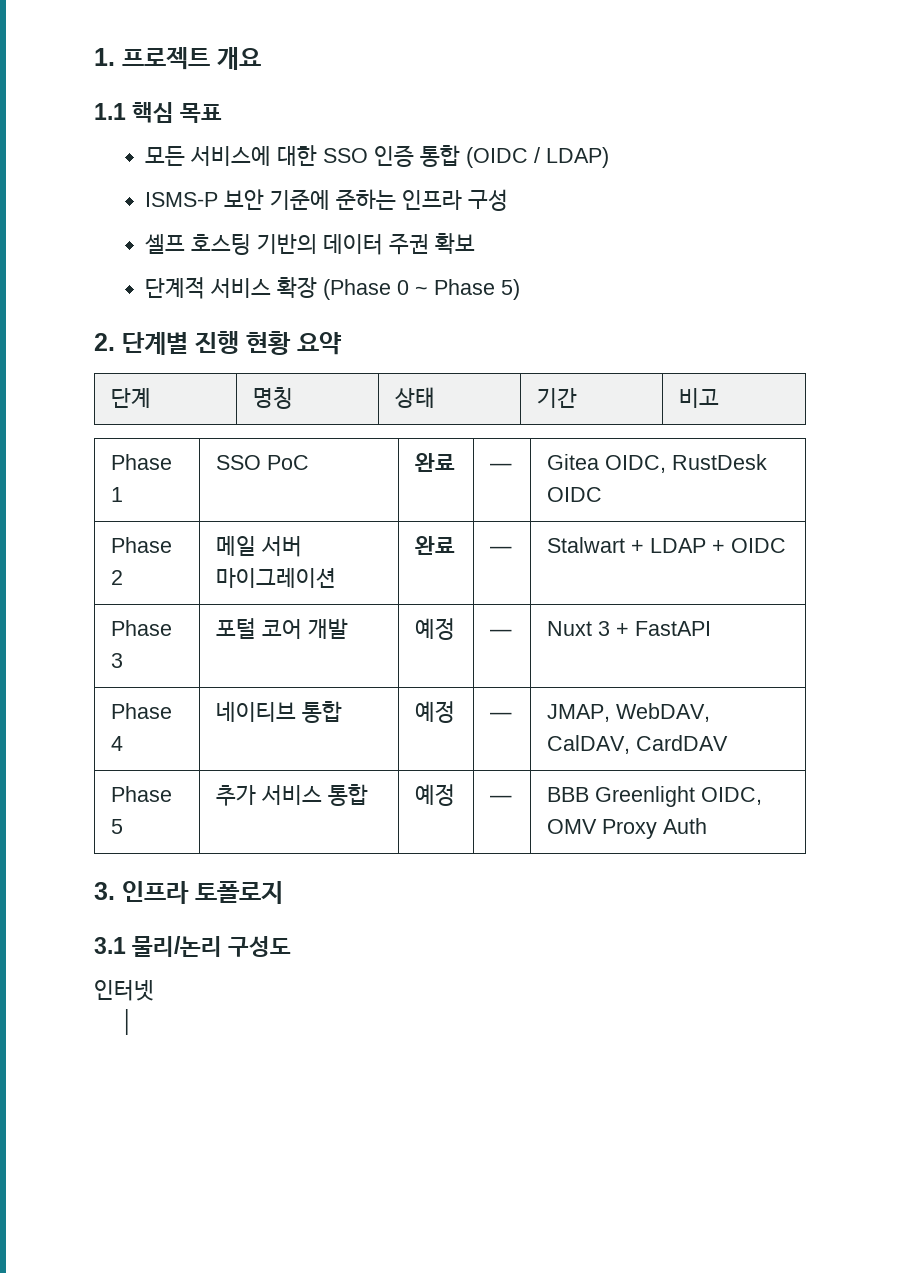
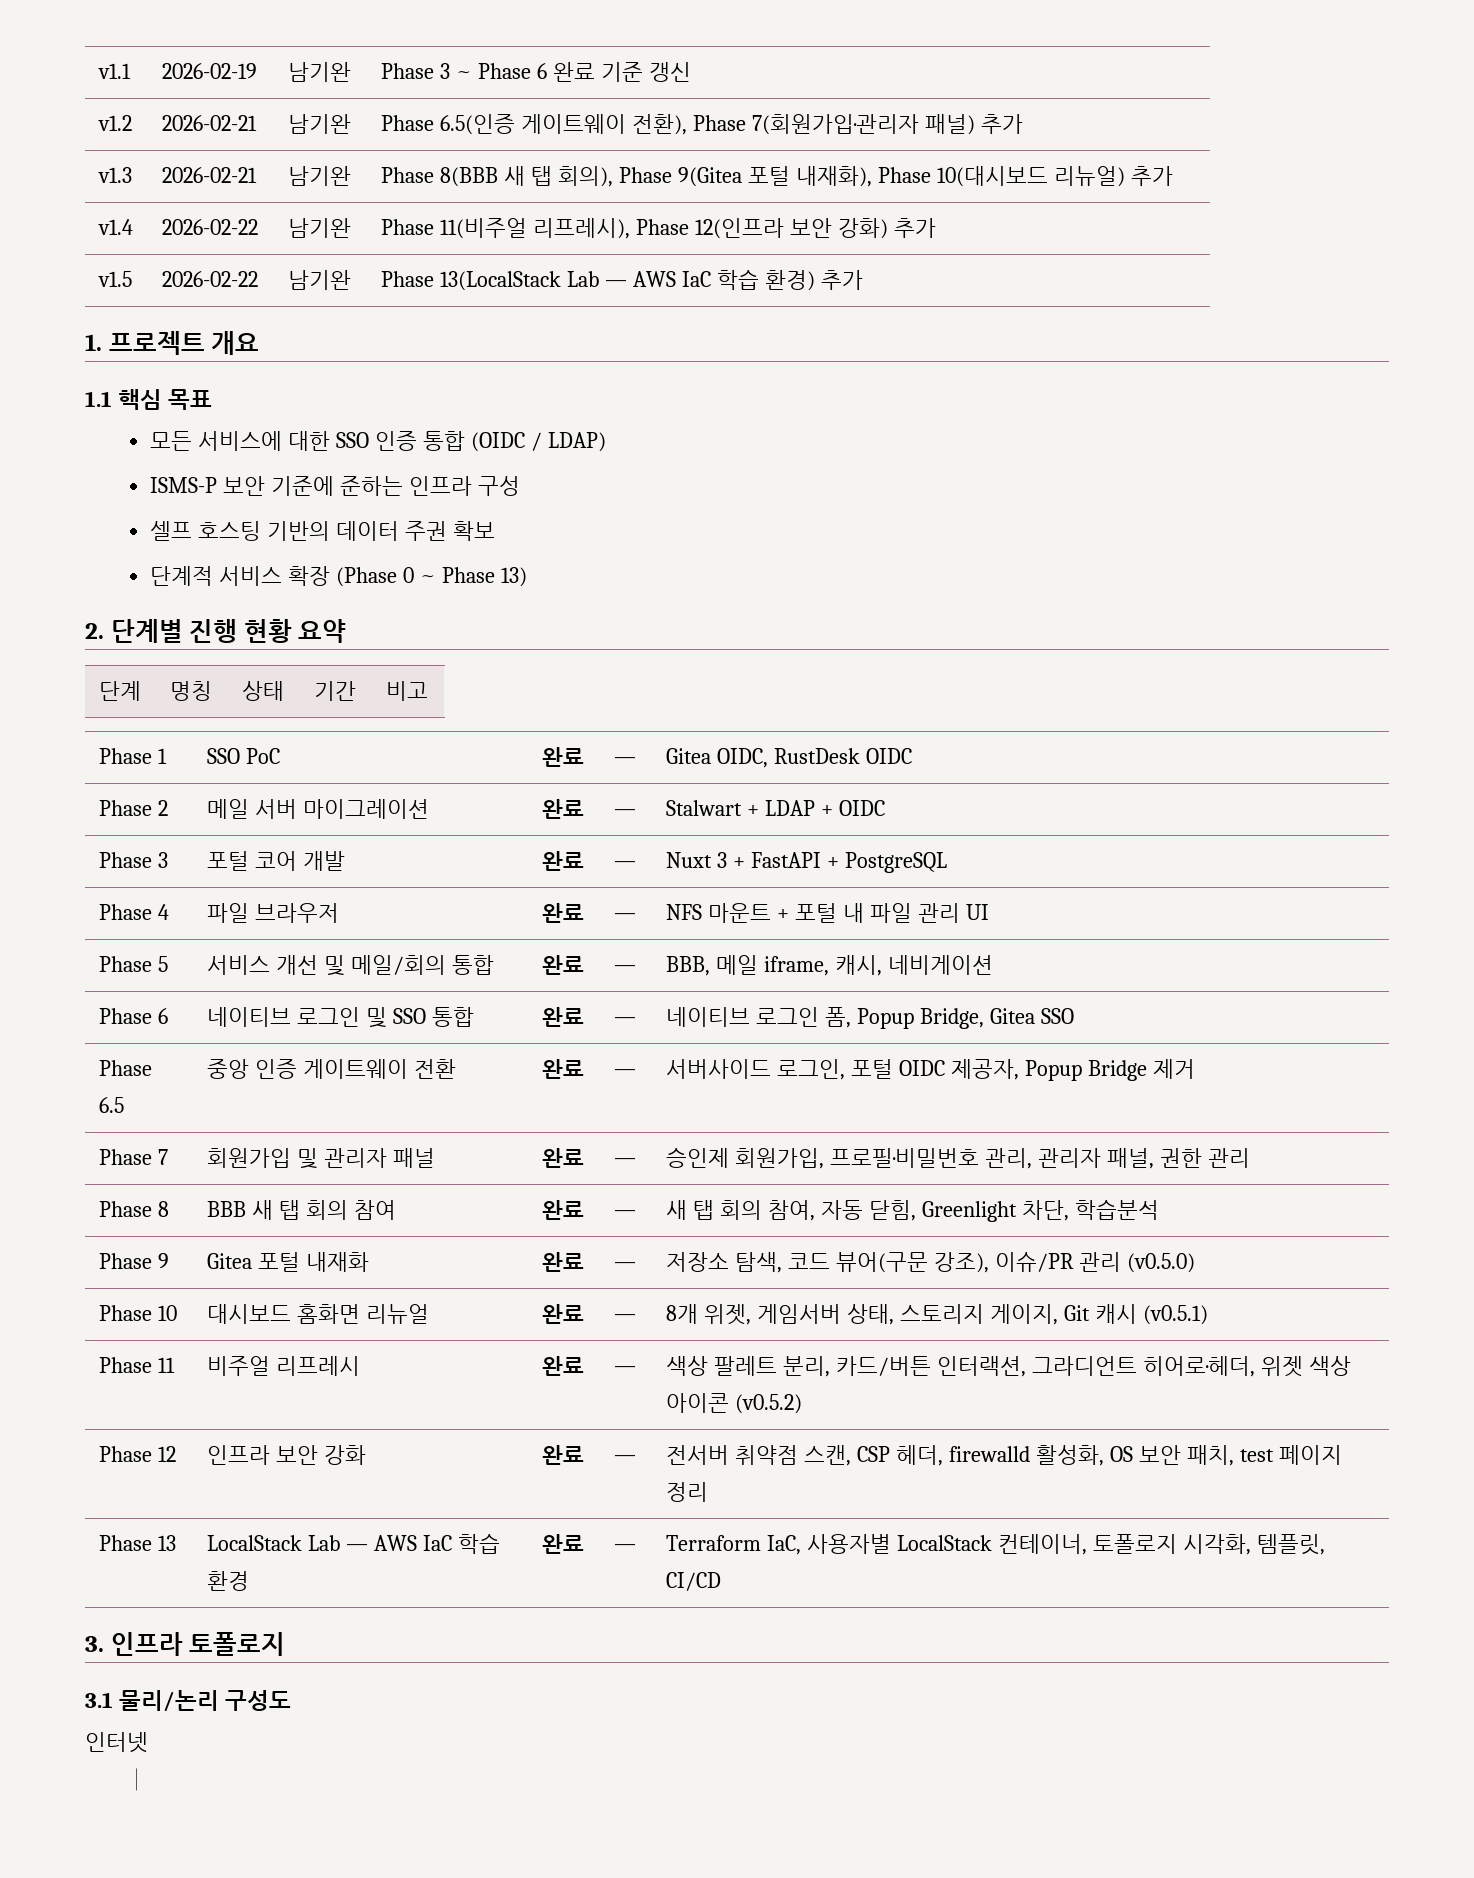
(94, 57) none -> [98,63,132,79] [162,63,258,79] [288,62,352,82] [381,62,691,82] [98,115,133,131] [162,115,258,131] [288,114,352,134] [381,114,1023,135] [98,167,133,183] [162,167,258,183] [288,166,352,186] [381,166,1173,187] [98,219,134,235] [162,219,259,235] [288,218,352,238] [381,218,936,239] [98,271,133,287] [162,271,259,287] [288,270,352,290] [381,269,863,291] v1.1 | 2026-02-19 | 남기완 | Phase 3 ~ Phase 6 완료 기준 갱신 // v1.2 | 2026-02-21 | 남기완 | Phase 6.5(인증 게이트웨이 전환), Phase 7(회원가입·관리자 패널) 추가 // v1.3 | 2026-02-21 | 남기완 | Phase 8(BBB 새 탭 회의), Phase 9(Gitea 포털 내재화), Phase 10(대시보드 리뉴얼) 추가 // v1.4 | 2026-02-22 | 남기완 | Phase 11(비주얼 리프레시), Phase 12(인프라 보안 강화) 추가 // v1.5 | 2026-02-22 | 남기완 | Phase 13(LocalStack Lab — AWS IaC 학습 환경) 추가 //
[500,279,520,300] 5) -> [500,567,527,587] 13)
[415,618,456,640] 예정 -> [542,851,585,871] 완료
(712, 628) none -> [827,852,948,873] + PostgreSQL
[216,701,343,723] [415,701,456,723] [490,712,513,719] [547,703,711,722] [547,735,729,754] [111,786,173,802] [111,819,124,834] [216,784,369,806] [415,784,456,806] [490,795,513,802] [547,786,763,807] [547,818,708,839] 네이티브 통합 | 예정 | — | JMAP, WebDAV, CalDAV, CardDAV // Phase 5 | 추가 서비스 통합 | 예정 | — | BBB Greenlight OIDC, OMV Proxy Auth -> [207,903,340,923] [542,903,585,923] [614,913,637,920] [666,903,989,923] [99,956,169,972] [207,955,495,976] [542,955,585,975] [614,965,637,972] [666,955,994,976] [99,1008,169,1024] [207,1007,475,1028] [542,1007,585,1027] [614,1017,637,1024] [666,1007,1075,1029] [99,1060,153,1076] [99,1097,125,1113] [207,1059,457,1079] [542,1059,585,1079] [614,1069,637,1076] [666,1059,1195,1081] [99,1149,169,1165] [207,1148,436,1169] [542,1148,585,1168] [614,1158,637,1165] [666,1147,1250,1169] [99,1201,170,1217] [207,1200,397,1220] [542,1200,585,1220] [614,1210,637,1217] [666,1199,1159,1222] [99,1253,170,1269] [207,1252,370,1272] [542,1252,585,1272] [614,1262,637,1269] [666,1252,1195,1273] [99,1305,178,1321] [207,1304,430,1324] [542,1304,585,1324] [614,1314,637,1321] [666,1304,1208,1325] [99,1357,176,1373] [207,1356,361,1376] [542,1356,585,1376] [614,1366,637,1373] [666,1356,1351,1377] [666,1393,803,1414] [99,1446,177,1462] [207,1445,367,1465] [542,1445,585,1465] [614,1455,637,1462] [666,1445,1342,1466] [666,1482,709,1502] [99,1535,177,1551] [207,1533,501,1554] [207,1571,250,1591] [542,1534,585,1554] [614,1544,637,1551] [666,1534,1325,1555] [666,1572,722,1591] 파일 브라우저 | 완료 | — | NFS 마운트 + 포털 내 파일 관리 UI // Phase 5 | 서비스 개선 및 메일/회의 통합 | 완료 | — | BBB, 메일 iframe, 캐시, 네비게이션 // Phase 6 | 네이티브 로그인 및 SSO 통합 | 완료 | — | 네이티브 로그인 폼, Popup Bridge, Gitea SSO // Phase 6.5 | 중앙 인증 게이트웨이 전환 | 완료 | — | 서버사이드 로그인, 포털 OIDC 제공자, Popup Bridge 제거 // Phase 7 | 회원가입 및 관리자 패널 | 완료 | — | 승인제 회원가입, 프로필·비밀번호 관리, 관리자 패널, 권한 관리 // Phase 8 | BBB 새 탭 회의 참여 | 완료 | — | 새 탭 회의 참여, 자동 닫힘, Greenlight 차단, 학습분석 // Phase 9 | Gitea 포털 내재화 | 완료 | — | 저장소 탐색, 코드 뷰어(구문 강조), 이슈/PR 관리 (v0.5.0) // Phase 10 | 대시보드 홈화면 리뉴얼 | 완료 | — | 8개 위젯, 게임서버 상태, 스토리지 게이지, Git 캐시 (v0.5.1) // Phase 11 | 비주얼 리프레시 | 완료 | — | 색상 팔레트 분리, 카드/버튼 인터랙션, 그라디언트 히어로·헤더, 위젯 색상 아이콘 (v0.5.2) // Phase 12 | 인프라 보안 강화 | 완료 | — | 전서버 취약점 스캔, CSP 헤더, firewalld 활성화, OS 보안 패치, test 페이지 정리 // Phase 13 | LocalStack Lab — AWS IaC 학습 환경 | 완료 | — | Terraform IaC, 사용자별 LocalStack 컨테이너, 토폴로지 시각화, 템플릿, CI/CD

